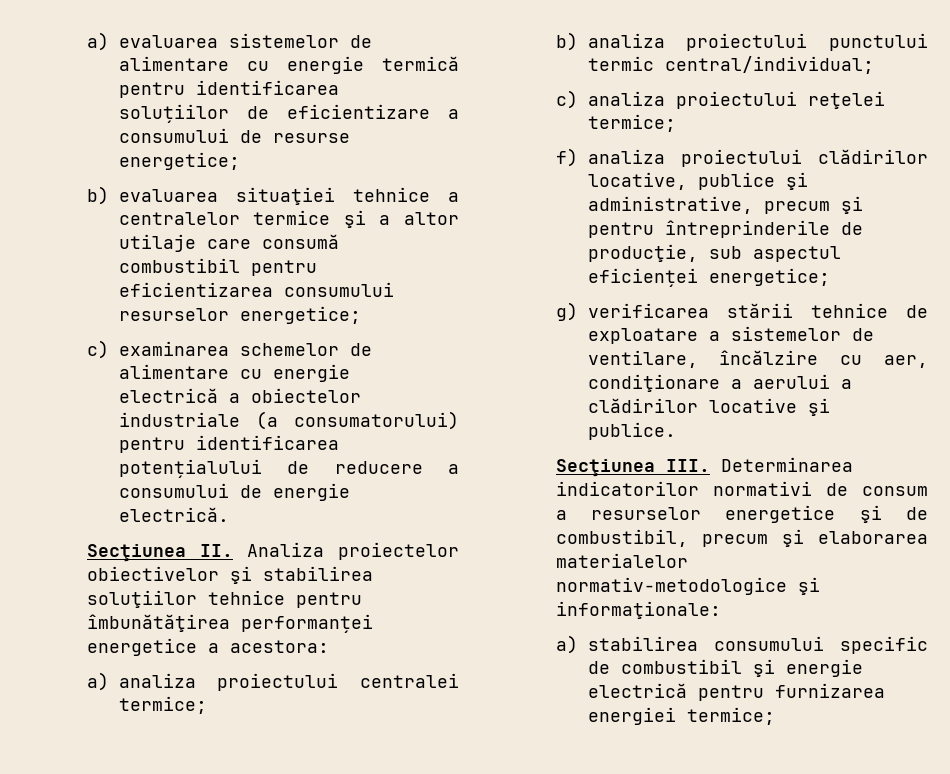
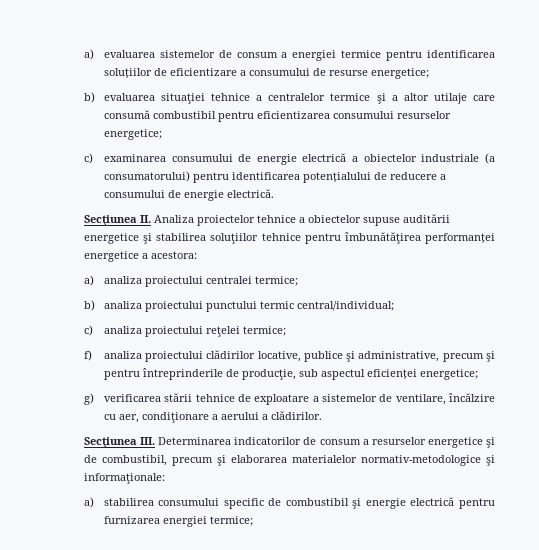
[118,56,459,74] alimentare cu energie termică -> [236,50,382,61] consum a energiei termice
[239,343,372,356] [118,364,262,379] schemelor de alimentare cu -> [171,154,252,162] consumului de
[86,566,219,581] obiectivelor -> [256,214,450,226] [83,233,139,244] tehnice a obiectelor supuse auditării energetice
[587,398,830,416] [587,422,676,440] clădirilor locative şi publice. -> [270,411,322,420] clădirilor.
[712,481,812,496] normativi -> (302, 441) none

